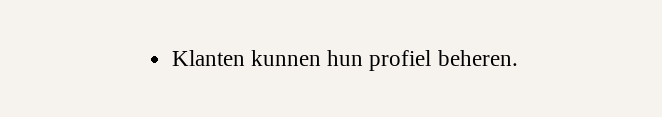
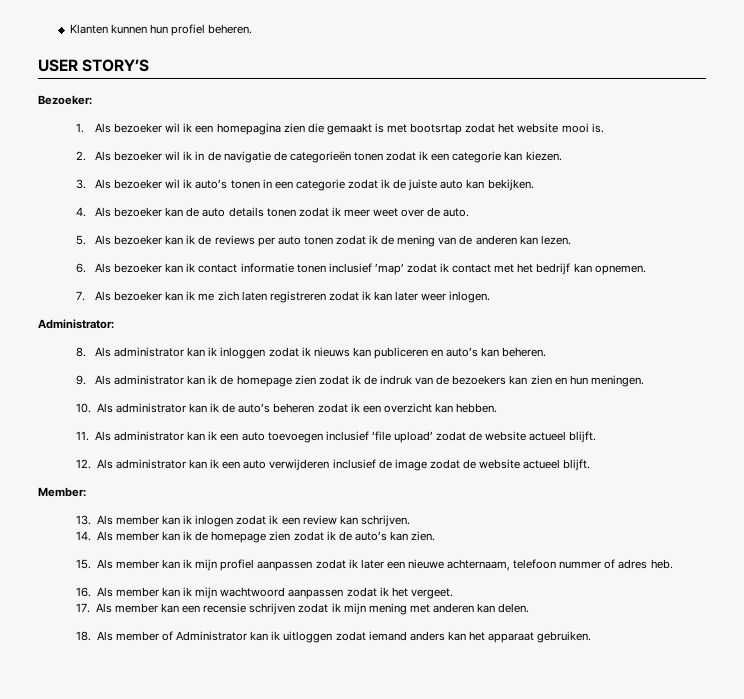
(518, 58) none -> [38,59,150,72] [38,95,92,105] [76,123,604,135] [76,151,562,163] [76,179,534,191] [76,207,470,217] [76,235,571,247] [76,263,646,275] [76,291,491,303] [38,319,114,329] [76,347,547,359] [76,375,644,387] [76,403,498,413] [76,431,597,443] [76,459,591,471] [38,487,86,497] [76,515,410,527] [76,531,436,543] [76,559,673,571] [76,587,453,599] [76,603,530,615] [76,631,592,643] // USER STORY’S // Bezoeker: // 1. Als bezoeker wil ik een homepagina zien die gemaakt is met bootsrtap zodat het website mooi is. // 2. Als bezoeker wil ik in de navigatie de categorieën tonen zodat ik een categorie kan kiezen. // 3. Als bezoeker wil ik auto’s tonen in een categorie zodat ik de juiste auto kan bekijken. // 4. Als bezoeker kan de auto details tonen zodat ik meer weet over de auto. // 5. Als bezoeker kan ik de reviews per auto tonen zodat ik de mening van de anderen kan lezen. // 6. Als bezoeker kan ik contact informatie tonen inclusief ’map’ zodat ik contact met het bedrijf kan opnemen. // 7. Als bezoeker kan ik me zich laten registreren zodat ik kan later weer inlogen. // Administrator: // 8. Als administrator kan ik inloggen zodat ik nieuws kan publiceren en auto’s kan beheren. // 9. Als administrator kan ik de homepage zien zodat ik de indruk van de bezoekers kan zien en hun meningen. // 10. Als administrator kan ik de auto’s beheren zodat ik een overzicht kan hebben. // 11. Als administrator kan ik een auto toevoegen inclusief ‘file upload’ zodat de website actueel blijft. // 12. Als administrator kan ik een auto verwijderen inclusief de image zodat de website actueel blijft. // Member: // 13. Als member kan ik inlogen zodat ik een review kan schrijven. // 14. Als member kan ik de homepage zien zodat ik de auto’s kan zien. // 15. Als member kan ik mijn profiel aanpassen zodat ik later een nieuwe achternaam, telefoon nummer of adres heb. // 16. Als member kan ik mijn wachtwoord aanpassen zodat ik het vergeet. // 17. Als member kan een recensie schrijven zodat ik mijn mening met anderen kan delen. // 18. Als member of Administrator kan ik uitloggen zodat iemand anders kan het apparaat gebruiken.

